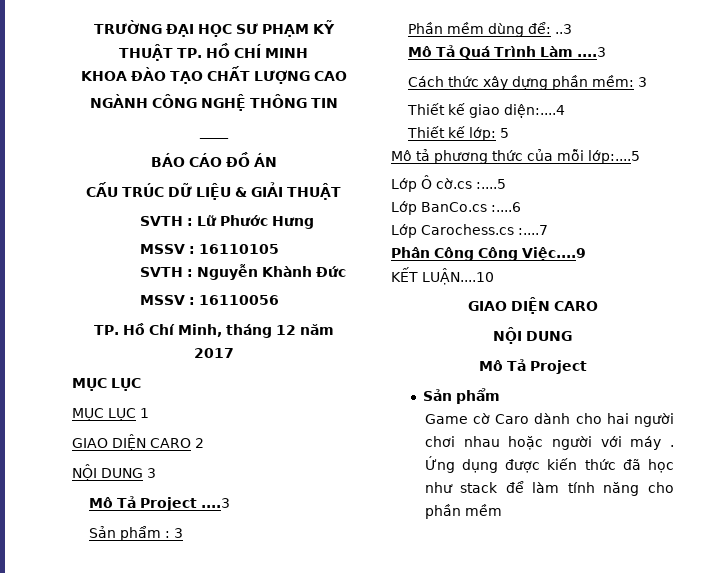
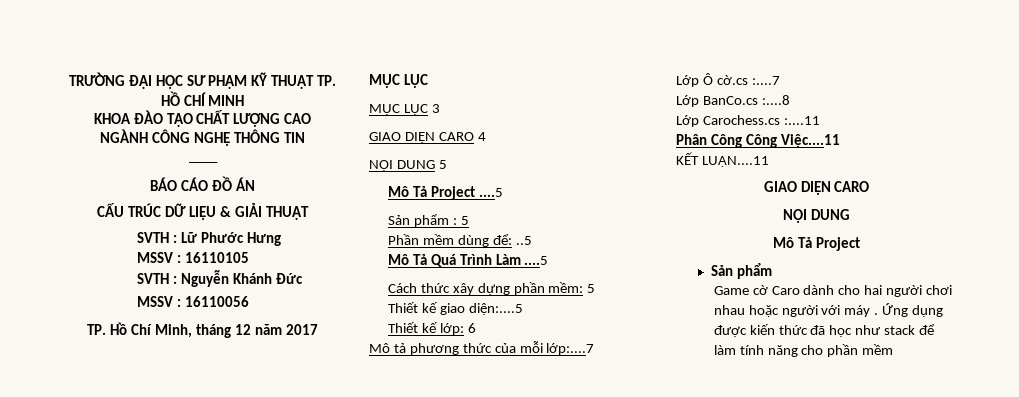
[261,266,312,277] Khành -> [233,273,273,284] Khánh
[140,408,149,418] [72,434,204,451] [72,464,156,481] [88,496,230,511] 1 // GIAO DIỆN CARO 2 // NỘI DUNG 3 // Mô Tả Project ....3 -> [431,104,440,113] [369,132,486,143] [369,160,447,171] [387,186,503,200] 3 // GIAO DIỆN CARO 4 // NỘI DUNG 5 // Mô Tả Project ....5
[173,528,183,538] 3 -> [460,216,469,225] 5
[554,24,572,34] ..3 -> [515,236,532,245] ..5
[576,47,606,57] ....3 -> [524,256,549,265] ....5
[637,77,647,87] 3 -> [587,284,596,293] 5
[503,104,565,118] diện:....4 -> [468,303,523,315] diện:....5
[499,128,509,138] 5 -> [467,323,476,333] 6
[588,150,640,164] lớp:....5 -> [546,343,595,355] lớp:....7
[476,179,506,189] :....5 -> [751,76,780,85] :....7
[491,202,521,212] :....6 -> [761,95,790,105] :....8
[518,225,548,235] :....7 -> [783,116,820,125] :....11
[522,247,586,261] Việc....9 -> [780,134,840,148] Việc....11
[422,268,494,285] LUẬN....10 -> [701,156,769,167] LUẬN....11

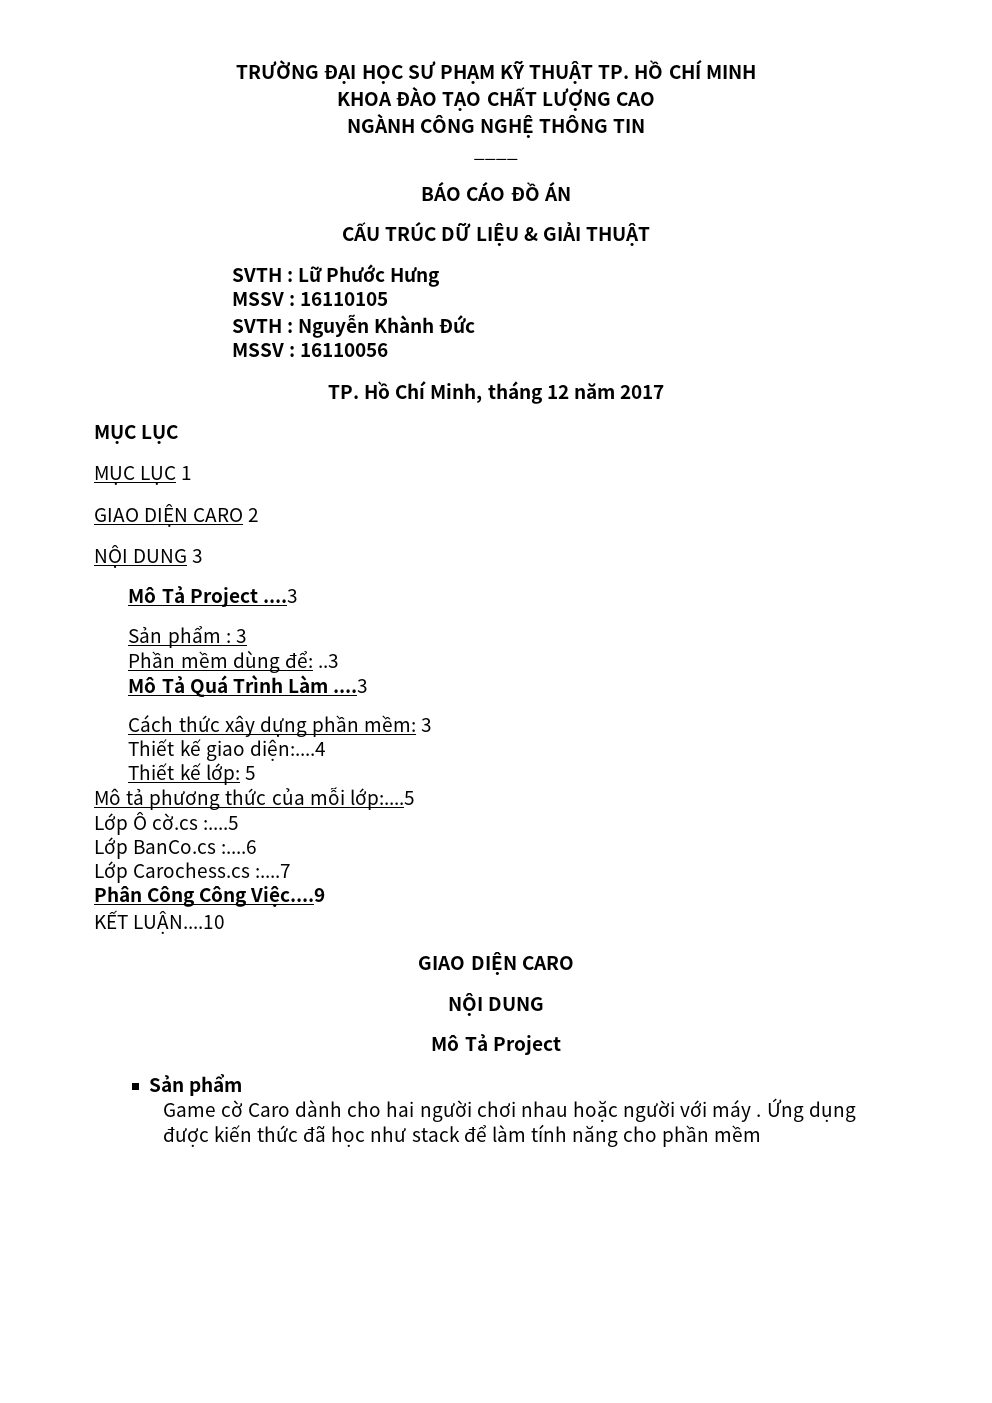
[233,273,273,284] Khánh -> [373,315,434,333] Khành
[431,104,440,113] [369,132,486,143] [369,160,447,171] [387,186,503,200] 3 // GIAO DIỆN CARO 4 // NỘI DUNG 5 // Mô Tả Project ....5 -> [181,466,193,480] [94,504,260,527] [94,545,204,568] [128,586,298,607] 1 // GIAO DIỆN CARO 2 // NỘI DUNG 3 // Mô Tả Project ....3
[460,216,469,225] 5 -> [235,629,247,643] 3
[515,236,532,245] ..5 -> [317,654,339,668] ..3
[524,256,549,265] ....5 -> [333,679,369,693] ....3
[587,284,596,293] 5 -> [421,718,433,732] 3
[468,303,523,315] diện:....5 -> [249,739,326,761] diện:....4
[467,323,476,333] 6 -> [244,766,256,780] 5
[546,343,595,355] lớp:....7 -> [349,788,415,810] lớp:....5
[751,76,780,85] :....7 -> [203,816,240,830] :....5
[761,95,790,105] :....8 -> [221,840,258,854] :....6
[783,116,820,125] :....11 -> [255,864,292,878] :....7
[780,134,840,148] Việc....11 -> [250,886,326,907] Việc....9
[701,156,769,167] LUẬN....11 -> [133,911,226,934] LUẬN....10

